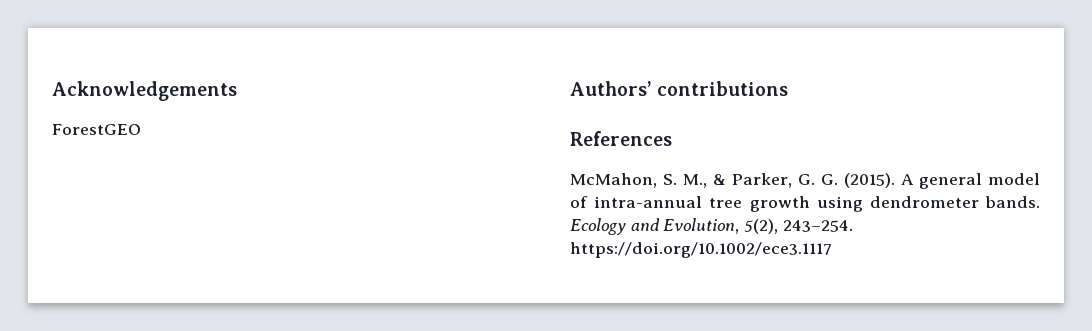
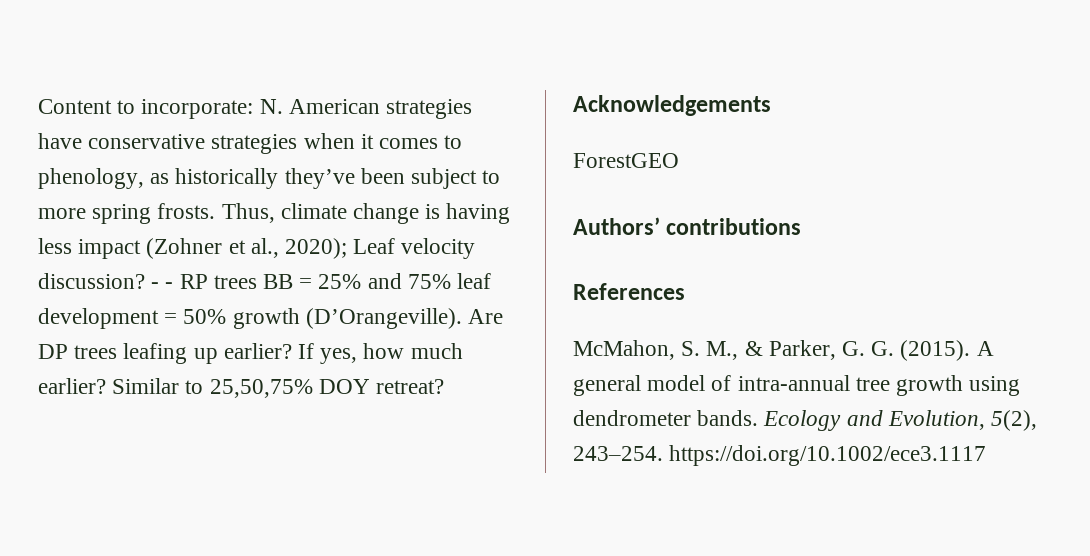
(52, 91) none -> [38,99,473,119] [38,133,463,154] [38,168,501,189] [38,203,511,224] [38,238,476,259] [38,273,492,289] [38,308,504,329] [38,343,463,364] [38,378,445,398] Content to incorporate: N. American strategies have conservative strategies when it comes to phenology, as historically they’ve been subject to more spring frosts. Thus, climate change is having less impact (Zohner et al., 2020); Leaf velocity discussion? - - RP trees BB = 25% and 75% leaf development = 50% growth (D’Orangeville). Are DP trees leafing up earlier? If yes, how much earlier? Similar to 25,50,75% DOY retreat? //

